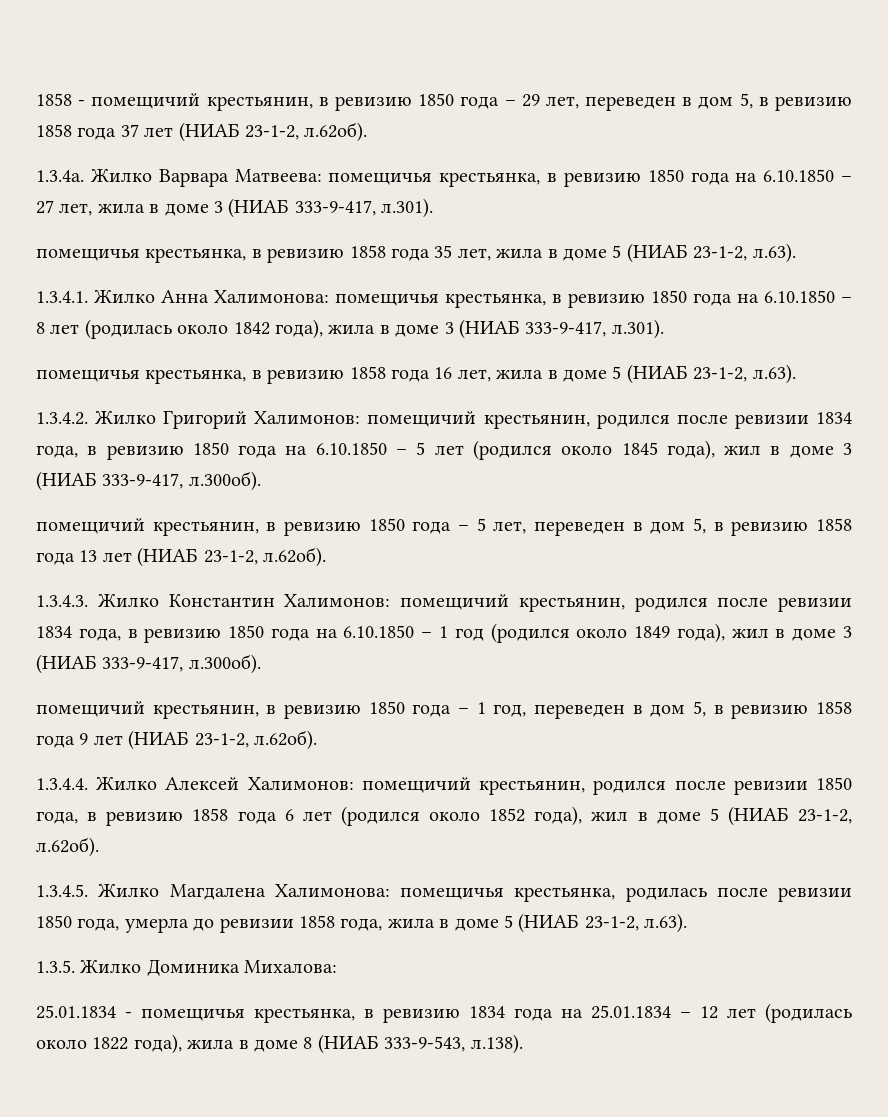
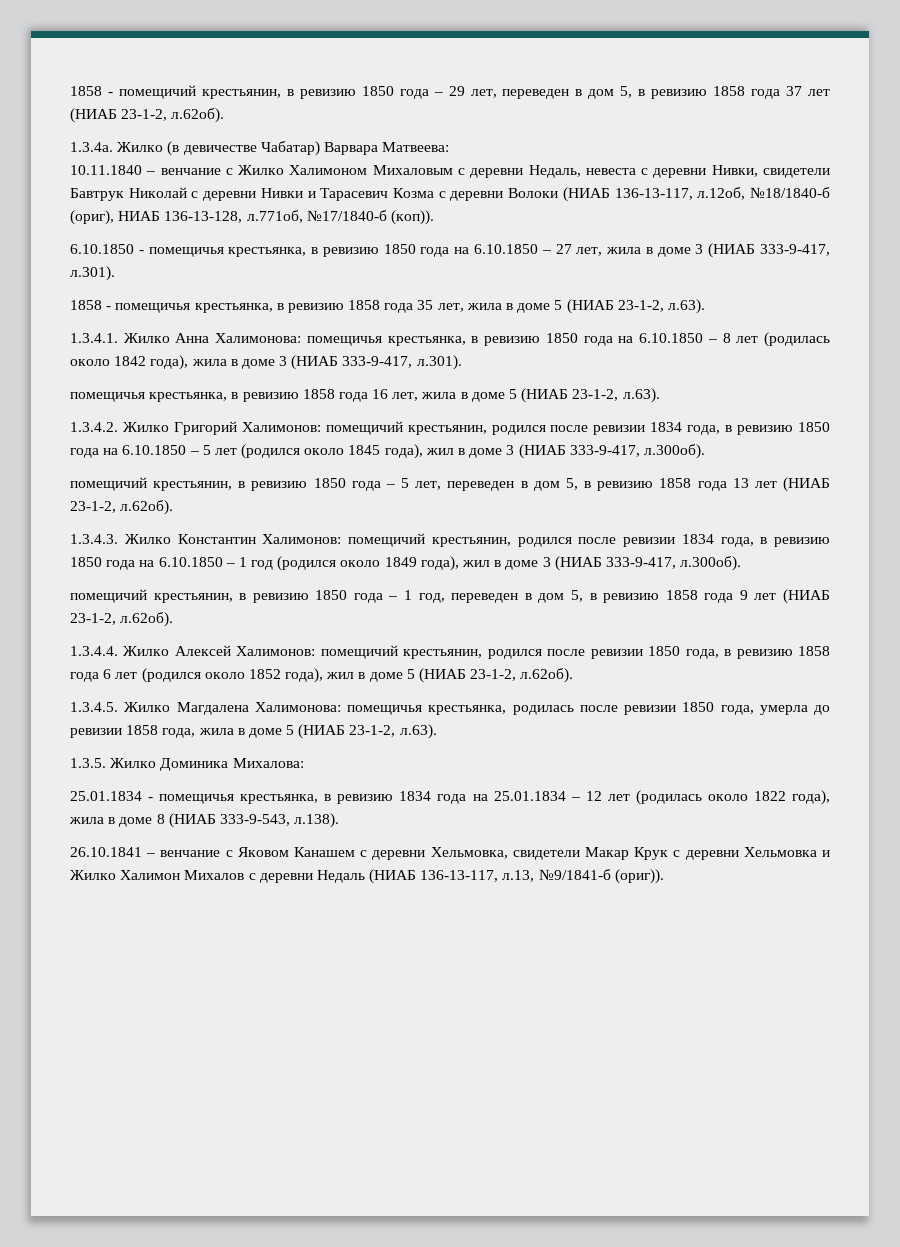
(152, 175) none -> [167,141,320,156] (в девичестве Чабатар)
(322, 175) none -> [70,165,831,178] [70,187,830,202] [70,210,434,225] [70,244,144,254] // 10.11.1840 – венчание с Жилко Халимоном Михаловым с деревни Недаль, невеста с деревни Нивки, свидетели Бавтрук Николай с деревни Нивки и Тарасевич Козма с деревни Волоки (НИАБ 136-13-117, л.12об, №18/1840-б (ориг), НИАБ 136-13-128, л.771об, №17/1840-б (коп)). // 6.10.1850 -
(434, 208) none -> [70,300,112,310] 1858 -
(523, 1044) none -> [70,847,831,860] [70,869,664,884] // 26.10.1841 – венчание с Яковом Канашем с деревни Хельмовка, свидетели Макар Крук с деревни Хельмовка и Жилко Халимон Михалов с деревни Недаль (НИАБ 136-13-117, л.13, №9/1841-б (ориг)).

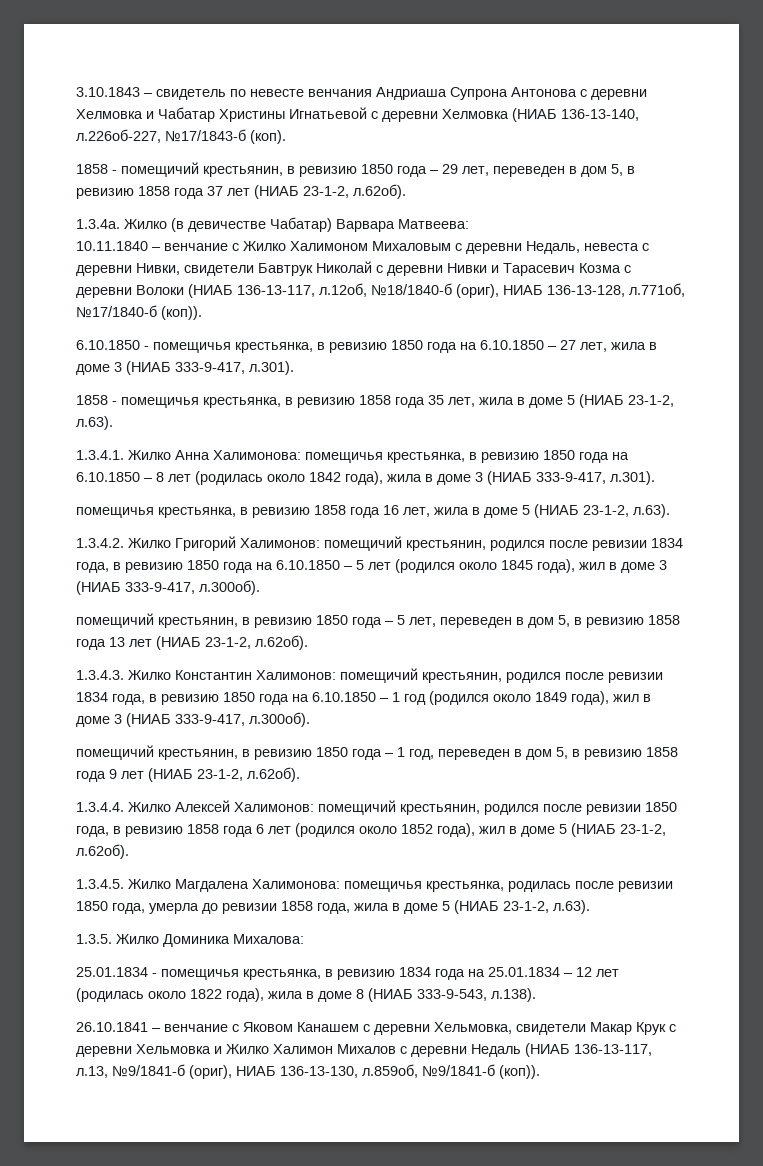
(70, 91) none -> [76,87,647,100] [76,107,639,122] [76,129,286,144] 3.10.1843 – свидетель по невесте венчания Андриаша Супрона Антонова с деревни Хелмовка и Чабатар Христины Игнатьевой с деревни Хелмовка (НИАБ 136-13-140, л.226об-227, №17/1843-б (коп). //
[614,869,664,884] (ориг)). -> [189,1064,540,1079] (ориг), НИАБ 136-13-130, л.859об, №9/1841-б (коп)).

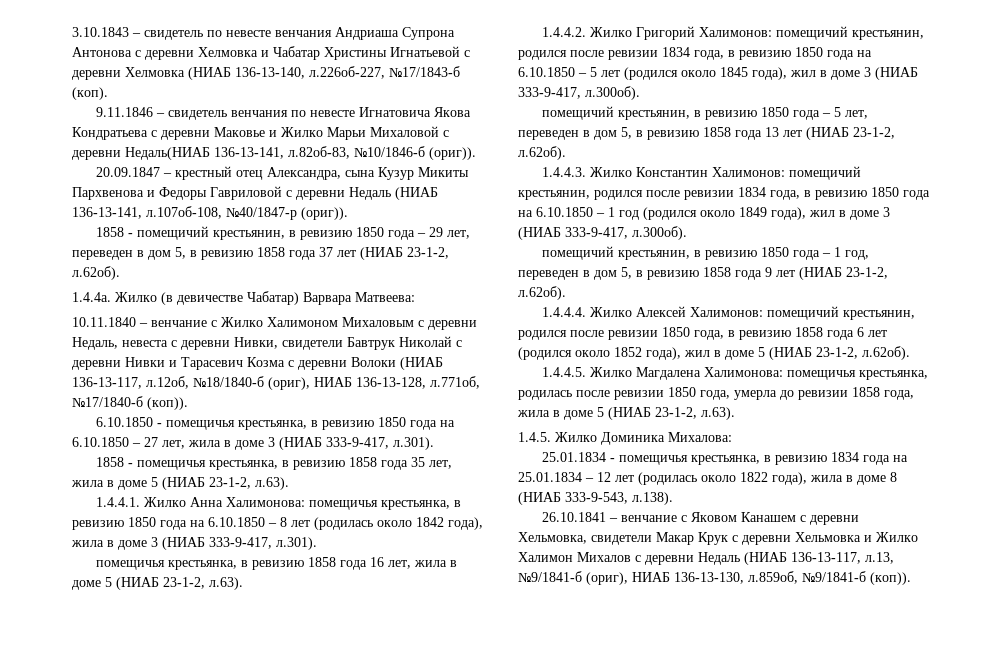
(286, 137) none -> [96,107,472,120] [72,126,449,140] [72,146,476,160] [96,166,470,180] [72,186,438,200] [72,206,348,220] // 9.11.1846 – свидетель венчания по невесте Игнатовича Якова Кондратьева с деревни Маковье и Жилко Марьи Михаловой с деревни Недаль(НИАБ 136-13-141, л.82об-83, №10/1846-б (ориг)). // 20.09.1847 – крестный отец Александра, сына Кузур Микиты Пархвенова и Федоры Гавриловой с деревни Недаль (НИАБ 136-13-141, л.107об-108, №40/1847-р (ориг)).
[76,219,120,229] 1.3.4а. -> [72,292,111,302] 1.4.4а.
[76,450,124,460] 1.3.4.1. -> [96,497,141,507] 1.4.4.1.
[76,538,124,548] 1.3.4.2. -> [542,27,587,37] 1.4.4.2.
[76,670,124,680] 1.3.4.3. -> [542,167,587,177] 1.4.4.3.
[76,802,124,812] 1.3.4.4. -> [542,307,587,317] 1.4.4.4.
[76,879,124,889] 1.3.4.5. -> [542,367,587,377] 1.4.4.5.
[76,934,112,944] 1.3.5. -> [518,432,551,442] 1.4.5.

